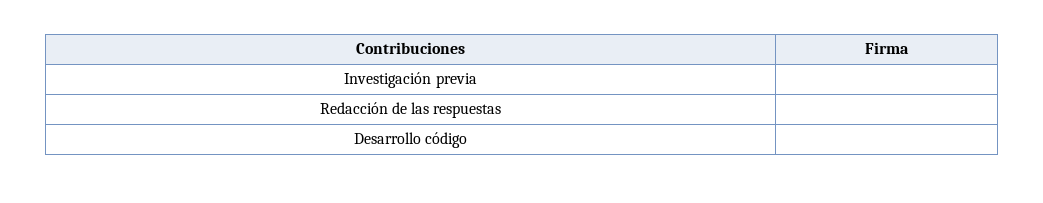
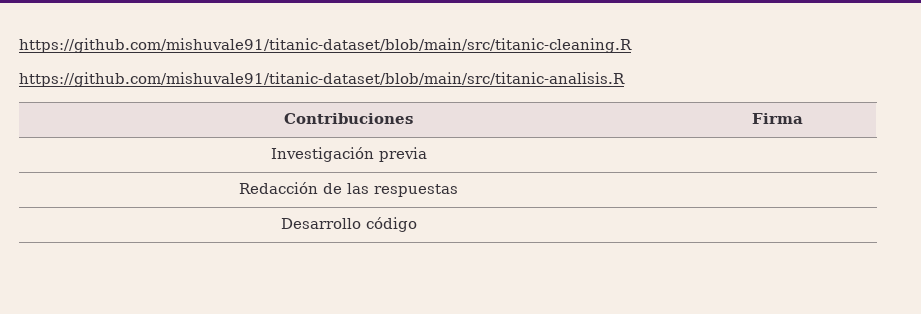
(356, 48) none -> [19,38,632,53] [19,72,625,87] https://github.com/mishuvale91/titanic-dataset/blob/main/src/titanic-cleaning.R // https://github.com/mishuvale91/titanic-dataset/blob/main/src/titanic-analisis.R //

